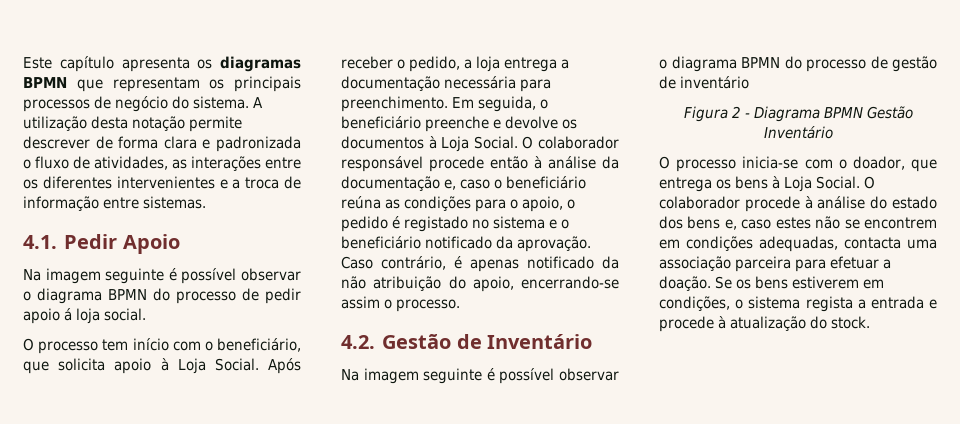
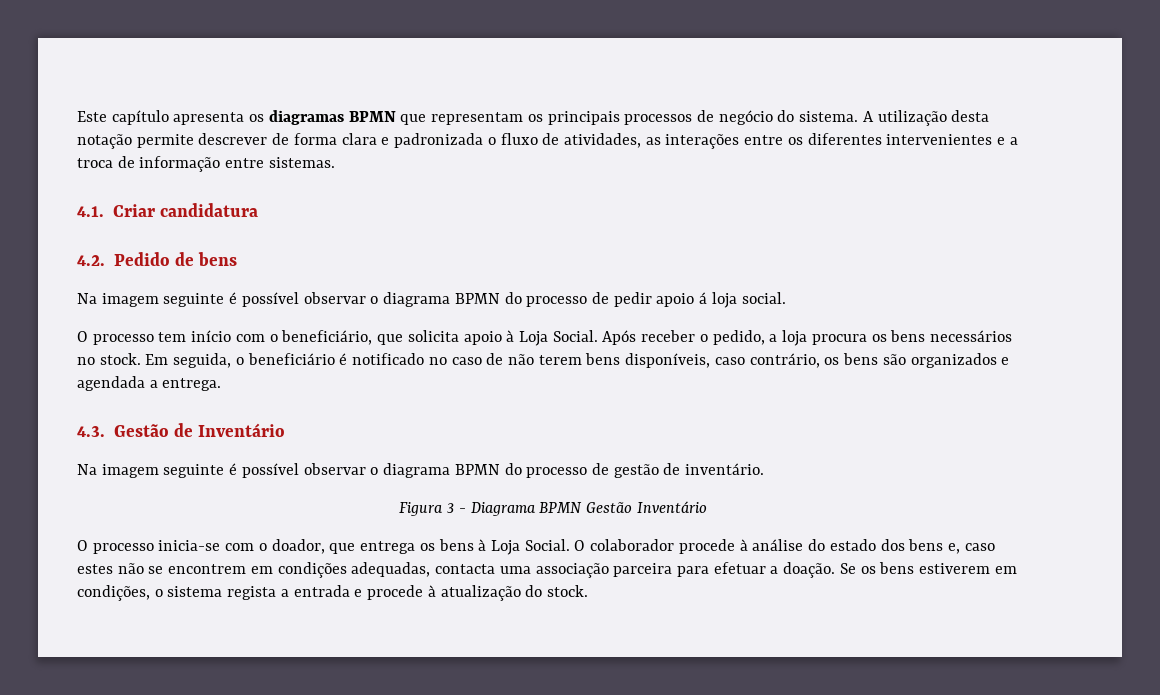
[64,234,180,254] Pedir Apoio -> [112,203,259,217] [77,252,238,266] Criar candidatura // 4.2. Pedido de bens
[504,57,569,72] [341,76,551,92] [341,96,548,112] [341,116,577,132] [341,136,619,152] [341,156,619,172] [341,176,586,191] [341,196,575,212] [341,216,569,232] [341,236,591,252] [341,256,619,272] [341,276,619,292] [341,296,460,312] [341,335,375,349] entrega a documentação necessária para preenchimento. Em seguida, o beneficiário preenche e devolve os documentos à Loja Social. O colaborador responsável procede então à análise da documentação e, caso o beneficiário reúna as condições para o apoio, o pedido é registado no sistema e o beneficiário notificado da aprovação. Caso contrário, é apenas notificado da não atribuição do apoio, encerrando-se assim o processo. // 4.2. -> [811,330,1012,345] [77,353,1010,368] [77,376,222,391] [77,426,105,437] procura os bens necessários no stock. Em seguida, o beneficiário é notificado no caso de não terem bens disponíveis, caso contrário, os bens são organizados e agendada a entrega. // 4.3.
[680,76,749,89] inventário -> [685,463,765,475] inventário.
[731,106,741,118] 2 -> [447,503,455,513] 3

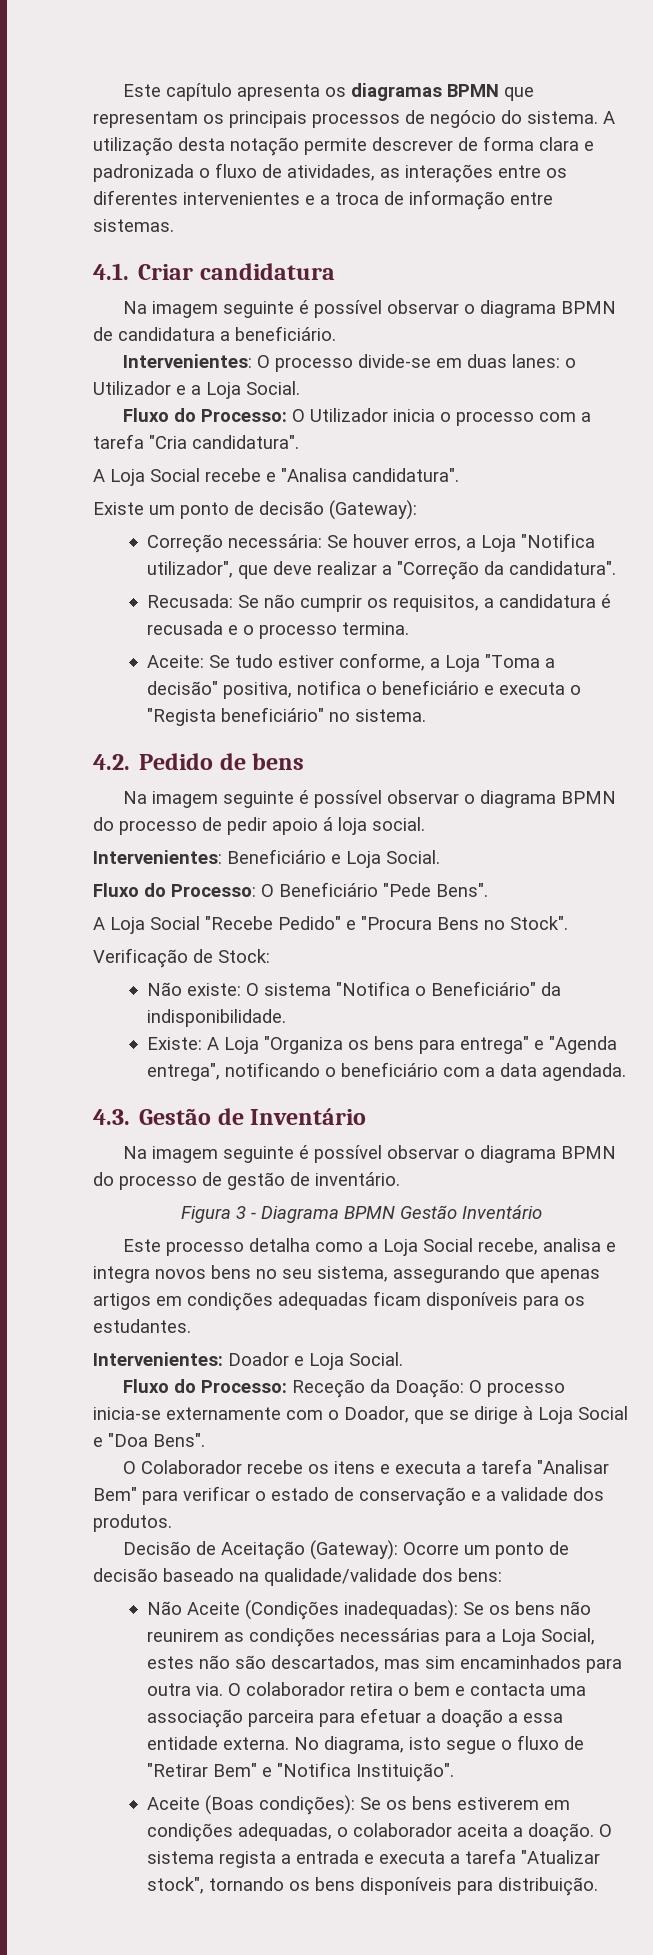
(259, 210) none -> [123,300,617,318] [93,326,336,341] [123,354,577,372] [93,381,300,399] [123,408,592,426] [93,434,299,449] [93,468,459,486] [93,500,417,520] [146,533,595,553] [146,561,616,580] [146,594,611,612] [146,621,409,639] [146,653,555,672] [146,680,581,699] [146,707,426,726] // Na imagem seguinte é possível observar o diagrama BPMN de candidatura a beneficiário. // Intervenientes: O processo divide-se em duas lanes: o Utilizador e a Loja Social. // Fluxo do Processo: O Utilizador inicia o processo com a tarefa "Cria candidatura". // A Loja Social recebe e "Analisa candidatura". // Existe um ponto de decisão (Gateway): // Correção necessária: Se houver erros, a Loja "Notifica utilizador", que deve realizar a "Correção da candidatura". // Recusada: Se não cumprir os requisitos, a candidatura é recusada e o processo termina. // Aceite: Se tudo estiver conforme, a Loja "Toma a decisão" positiva, notifica o beneficiário e executa o "Regista beneficiário" no sistema.
[77,330,1012,346] [77,353,1010,368] [77,376,222,391] O processo tem início com o beneficiário, que solicita apoio à Loja Social. Após receber o pedido, a loja procura os bens necessários no stock. Em seguida, o beneficiário é notificado no caso de não terem bens disponíveis, caso contrário, os bens são organizados e agendada a entrega. -> [93,849,440,868] [93,882,488,897] [93,916,568,934] [93,948,270,968] [146,981,561,996] [146,1009,286,1027] [146,1036,617,1054] [146,1062,626,1081] Intervenientes: Beneficiário e Loja Social. // Fluxo do Processo: O Beneficiário "Pede Bens". // A Loja Social "Recebe Pedido" e "Procura Bens no Stock". // Verificação de Stock: // Não existe: O sistema "Notifica o Beneficiário" da indisponibilidade. // Existe: A Loja "Organiza os bens para entrega" e "Agenda entrega", notificando o beneficiário com a data agendada.
(707, 507) none -> [123,1238,617,1256] [93,1265,600,1283] [93,1291,585,1311] [93,1319,191,1333] [93,1352,403,1370] [123,1379,465,1398] Este processo detalha como a Loja Social recebe, analisa e integra novos bens no seu sistema, assegurando que apenas artigos em condições adequadas ficam disponíveis para os estudantes. // Intervenientes: Doador e Loja Social. // Fluxo do Processo: Receção da Doação:
[225,539,995,555] [77,562,431,578] com o doador, que entrega os bens à Loja Social. O colaborador procede à análise do estado dos bens e, caso estes não se encontrem em condições adequadas, -> [166,1406,628,1424] [93,1433,205,1447] [123,1459,610,1474] [93,1486,604,1506] [93,1514,172,1532] [123,1540,570,1560] [93,1568,502,1586] [146,1600,591,1620] [146,1628,595,1647] [146,1655,622,1673] [146,1682,465,1696] externamente com o Doador, que se dirige à Loja Social e "Doa Bens". // O Colaborador recebe os itens e executa a tarefa "Analisar Bem" para verificar o estado de conservação e a validade dos produtos. // Decisão de Aceitação (Gateway): Ocorre um ponto de decisão baseado na qualidade/validade dos bens: // Não Aceite (Condições inadequadas): Se os bens não reunirem as condições necessárias para a Loja Social, estes não são descartados, mas sim encaminhados para outra via. O colaborador retira o bem e
[783,562,836,578] doação. -> [440,1709,563,1728] [146,1735,584,1754] [146,1762,454,1782] [146,1795,355,1815] doação a essa entidade externa. No diagrama, isto segue o fluxo de "Retirar Bem" e "Notifica Instituição". // Aceite (Boas condições):
[77,585,163,601] condições, o -> [146,1823,612,1842] condições adequadas, o colaborador aceita a doação. O
[367,585,588,601] procede à atualização do stock. -> [378,1849,600,1864] [146,1877,598,1896] executa a tarefa "Atualizar stock", tornando os bens disponíveis para distribuição.

